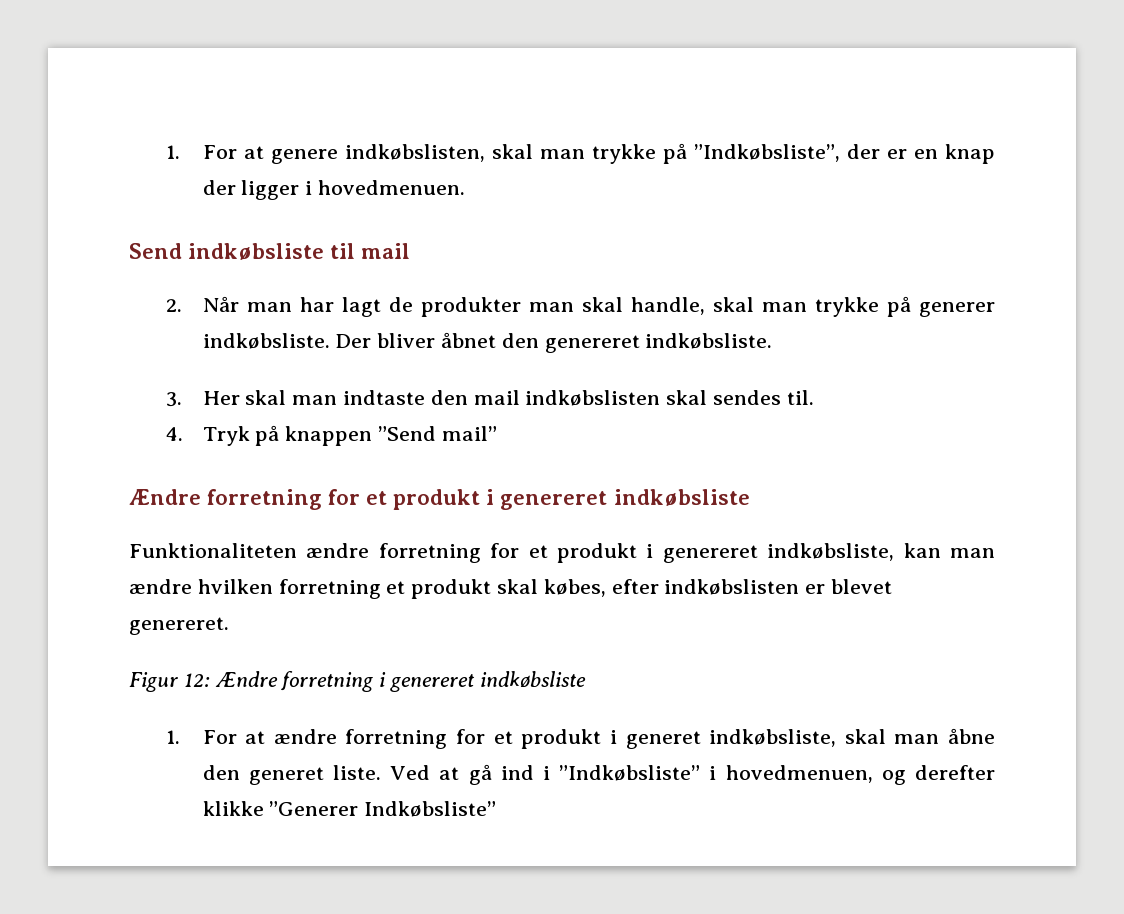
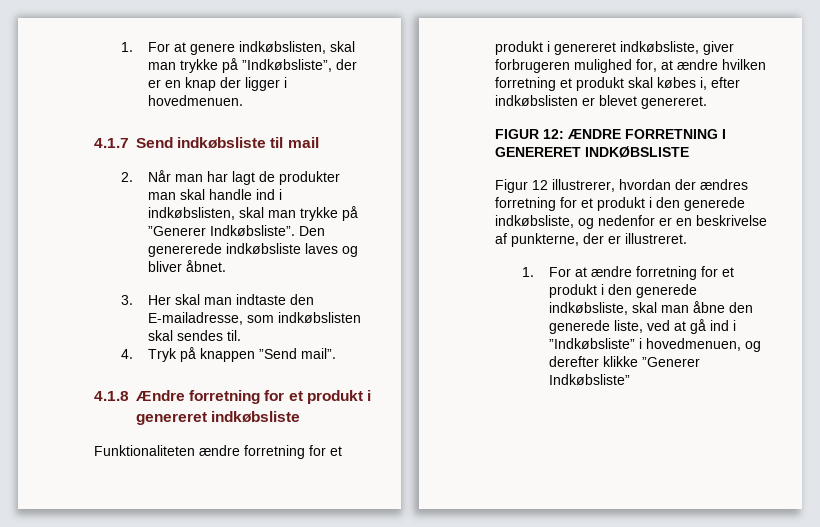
(466, 187) none -> [94,138,129,148] 4.1.7
[630,296,995,317] [202,332,773,353] handle, skal man trykke på generer indkøbsliste. Der bliver åbnet den genereret indkøbsliste. -> [209,189,283,200] [148,206,359,221] [148,225,326,236] [148,243,359,257] [148,260,227,272] handle ind i indkøbslisten, skal man trykke på ”Generer Indkøbsliste”. Den genererede indkøbsliste laves og bliver åbnet.
[473,390,520,405] mail -> [148,312,275,325] E-mailadresse, som
[441,426,497,441] mail” // -> [301,348,337,359] [94,391,129,401] mail”. // 4.1.8
[903,543,995,558] kan man -> [703,41,734,55] [495,59,673,73] giver forbrugeren mulighed for, at
[543,579,606,597] købes, -> [657,77,707,90] købes i,
[129,671,586,692] Figur 12: Ændre forretning i genereret indkøbsliste -> [495,129,726,139] [495,146,689,158] [495,179,748,193] [495,197,745,211] [495,215,767,229] [495,233,687,247] FIGUR 12: ÆNDRE FORRETNING I GENERERET INDKØBSLISTE // Figur 12 illustrerer, hvordan der ændres forretning for et produkt i den generede indkøbsliste, og nedenfor er en beskrivelse af punkterne, der er illustreret.
[625,731,701,749] generet -> [608,284,698,298] den generede
[248,765,431,785] generet liste. Ved -> [549,320,671,334] generede liste, ved

